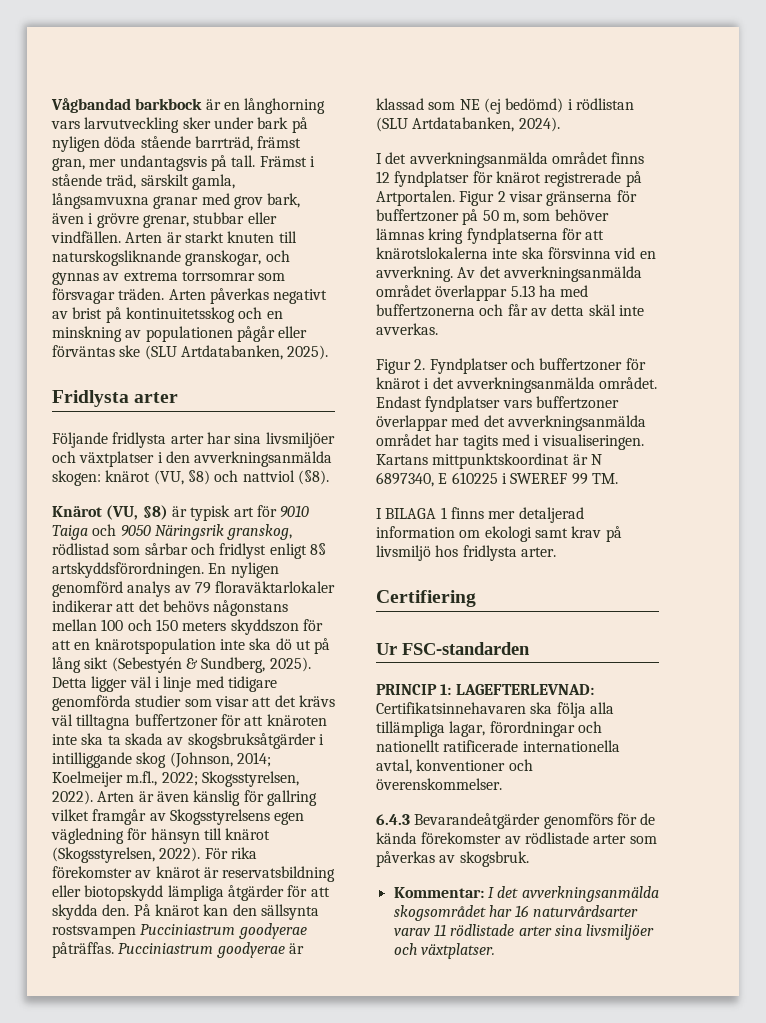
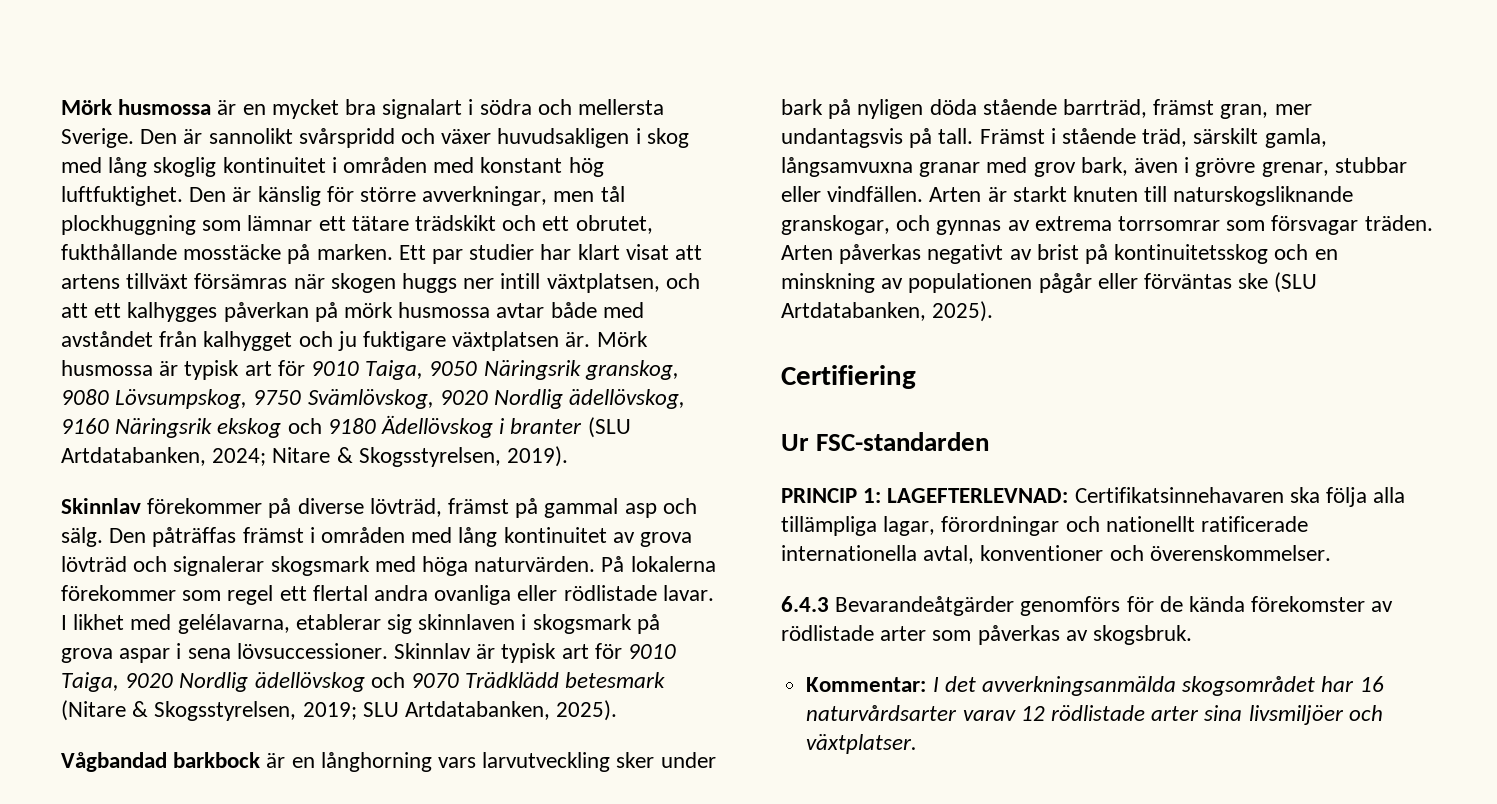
(51, 105) none -> [61,99,665,119] [61,128,689,148] [61,157,604,177] [61,186,625,206] [61,215,653,235] [61,244,703,264] [61,273,700,293] [61,302,644,322] [61,331,648,351] [61,360,679,380] [61,389,686,409] [61,415,631,438] [61,446,569,467] [61,498,697,518] [61,527,693,547] [61,556,716,576] [61,585,714,605] [61,614,660,634] [61,643,677,663] [61,672,666,692] [61,700,618,721] Mörk husmossa är en mycket bra signalart i södra och mellersta Sverige. Den är sannolikt svårspridd och växer huvudsakligen i skog med lång skoglig kontinuitet i områden med konstant hög luftfuktighet. Den är känslig för större avverkningar, men tål plockhuggning som lämnar ett tätare trädskikt och ett obrutet, fukthållande mosstäcke på marken. Ett par studier har klart visat att artens tillväxt försämras när skogen huggs ner intill växtplatsen, och att ett kalhygges påverkan på mörk husmossa avtar både med avståndet från kalhygget och ju fuktigare växtplatsen är. Mörk husmossa är typisk art för 9010 Taiga, 9050 Näringsrik granskog, 9080 Lövsumpskog, 9750 Svämlövskog, 9020 Nordlig ädellövskog, 9160 Näringsrik ekskog och 9180 Ädellövskog i branter (SLU Artdatabanken, 2024; Nitare & Skogsstyrelsen, 2019). // Skinnlav förekommer på diverse lövträd, främst på gammal asp och sälg. Den påträffas främst i områden med lång kontinuitet av grova lövträd och signalerar skogsmark med höga naturvärden. På lokalerna förekommer som regel ett flertal andra ovanliga eller rödlistade lavar. I likhet med gelélavarna, etablerar sig skinnlaven i skogsmark på grova aspar i sena lövsuccessioner. Skinnlav är typisk art för 9010 Taiga, 9020 Nordlig ädellövskog och 9070 Trädklädd betesmark (Nitare & Skogsstyrelsen, 2019; SLU Artdatabanken, 2025). //
[52,390,179,407] [52,432,335,448] [52,451,333,467] [52,470,329,486] [52,505,310,521] [52,524,293,540] [52,543,326,559] [52,562,279,578] [52,581,336,597] [52,600,289,616] [52,619,323,635] [52,638,331,654] [52,657,311,673] [52,676,277,692] [52,695,335,711] [51,714,327,730] [52,733,324,749] [52,752,271,768] [52,771,299,787] [52,790,317,806] [51,809,305,825] [51,828,271,844] [52,847,257,863] [52,866,336,882] [52,885,330,901] [52,904,319,920] [52,923,307,939] [52,942,304,958] [376,98,634,114] [376,117,560,132] [376,152,645,168] [376,171,642,187] [376,190,637,206] [376,209,609,225] [376,228,605,244] [376,247,656,259] [376,266,642,282] [376,285,589,301] [376,304,644,317] [376,323,438,335] [376,358,646,374] [376,377,658,393] [376,396,619,412] [376,415,646,431] [376,434,644,450] [376,453,602,469] [376,472,618,487] [376,507,584,523] [376,526,622,542] [376,545,556,561] // Fridlysta arter // Följande fridlysta arter har sina livsmiljöer och växtplatser i den avverkningsanmälda skogen: knärot (VU, §8) och nattviol (§8). // Knärot (VU, §8) är typisk art för 9010 Taiga och 9050 Näringsrik granskog, rödlistad som sårbar och fridlyst enligt 8§ artskyddsförordningen. En nyligen genomförd analys av 79 floraväktarlokaler indikerar att det behövs någonstans mellan 100 och 150 meters skyddszon för att en knärotspopulation inte ska dö ut på lång sikt (Sebestyén & Sundberg, 2025). Detta ligger väl i linje med tidigare genomförda studier som visar att det krävs väl tilltagna buffertzoner för att knäroten inte ska ta skada av skogsbruksåtgärder i intilliggande skog (Johnson, 2014; Koelmeijer m.fl., 2022; Skogsstyrelsen, 2022). Arten är även känslig för gallring vilket framgår av Skogsstyrelsens egen vägledning för hänsyn till knärot (Skogsstyrelsen, 2022). För rika förekomster av knärot är reservatsbildning eller biotopskydd lämpliga åtgärder för att skydda den. På knärot kan den sällsynta rostsvampen Pucciniastrum goodyerae påträffas. Pucciniastrum goodyerae är klassad som NE (ej bedömd) i rödlistan (SLU Artdatabanken, 2024). // I det avverkningsanmälda området finns 12 fyndplatser för knärot registrerade på Artportalen. Figur 2 visar gränserna för buffertzoner på 50 m, som behöver lämnas kring fyndplatserna för att knärotslokalerna inte ska försvinna vid en avverkning. Av det avverkningsanmälda området överlappar 5.13 ha med buffertzonerna och får av detta skäl inte avverkas. // Figur 2. Fyndplatser och buffertzoner för knärot i det avverkningsanmälda området. Endast fyndplatser vars buffertzoner överlappar med det avverkningsanmälda området har tagits med i visualiseringen. Kartans mittpunktskoordinat är N 6897340, E 610225 i SWEREF 99 TM. // I BILAGA 1 finns mer detaljerad information om ekologi samt krav på livsmiljö hos fridlysta arter. -> (994, 311) none
[433,924,446,936] 11 -> [1020,706,1045,721] 12

